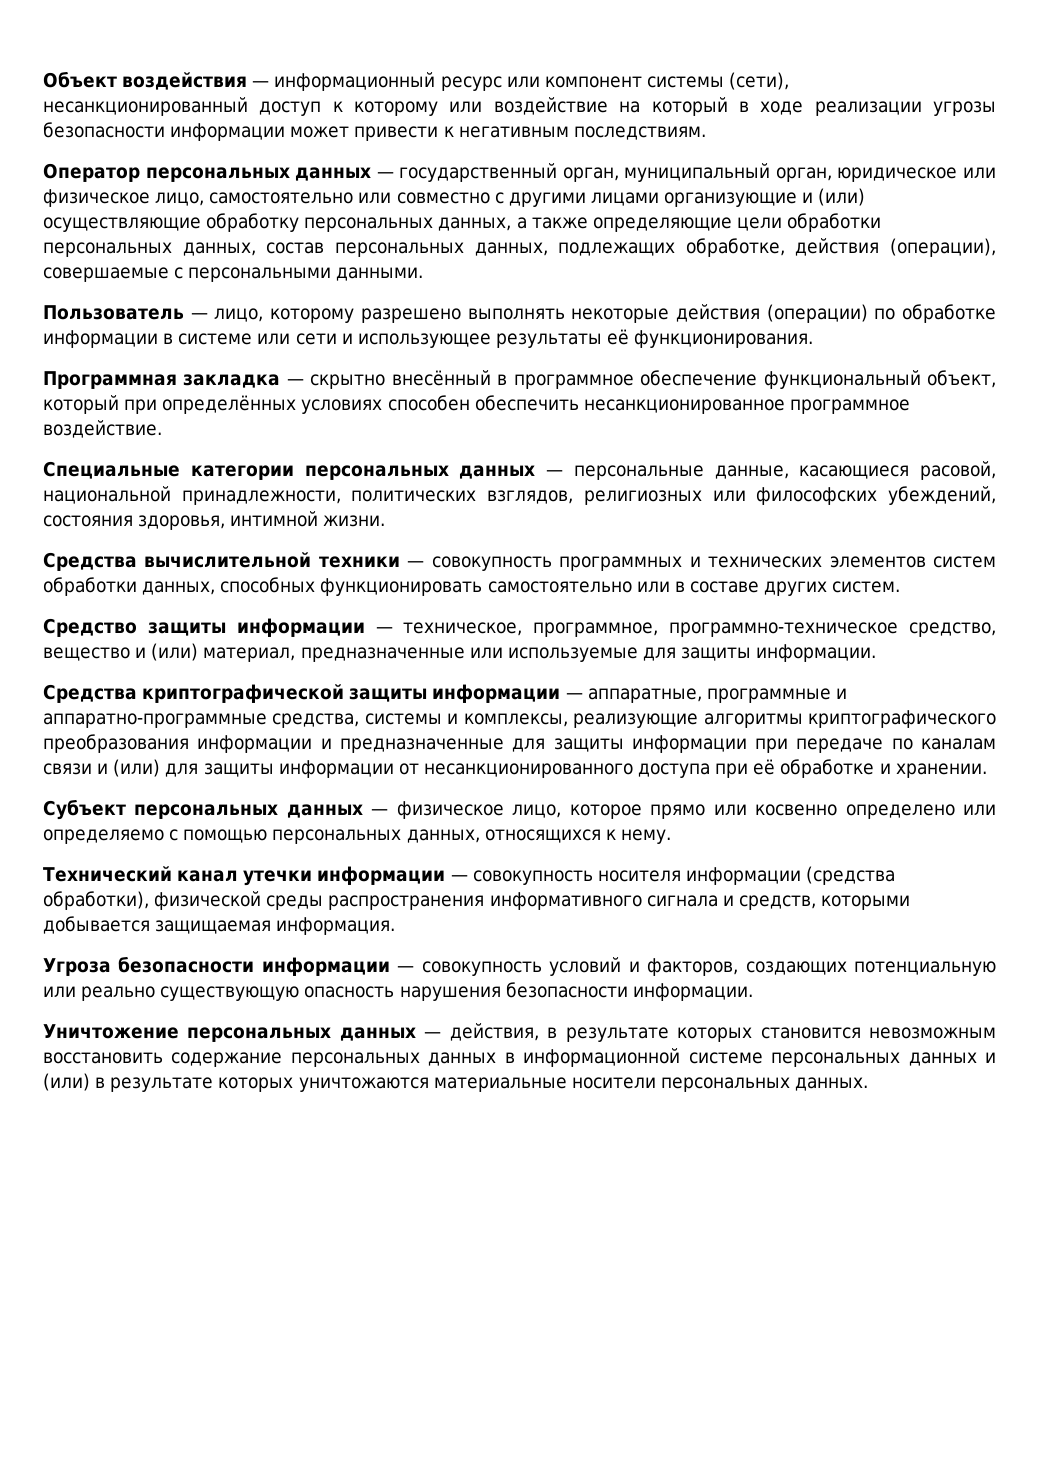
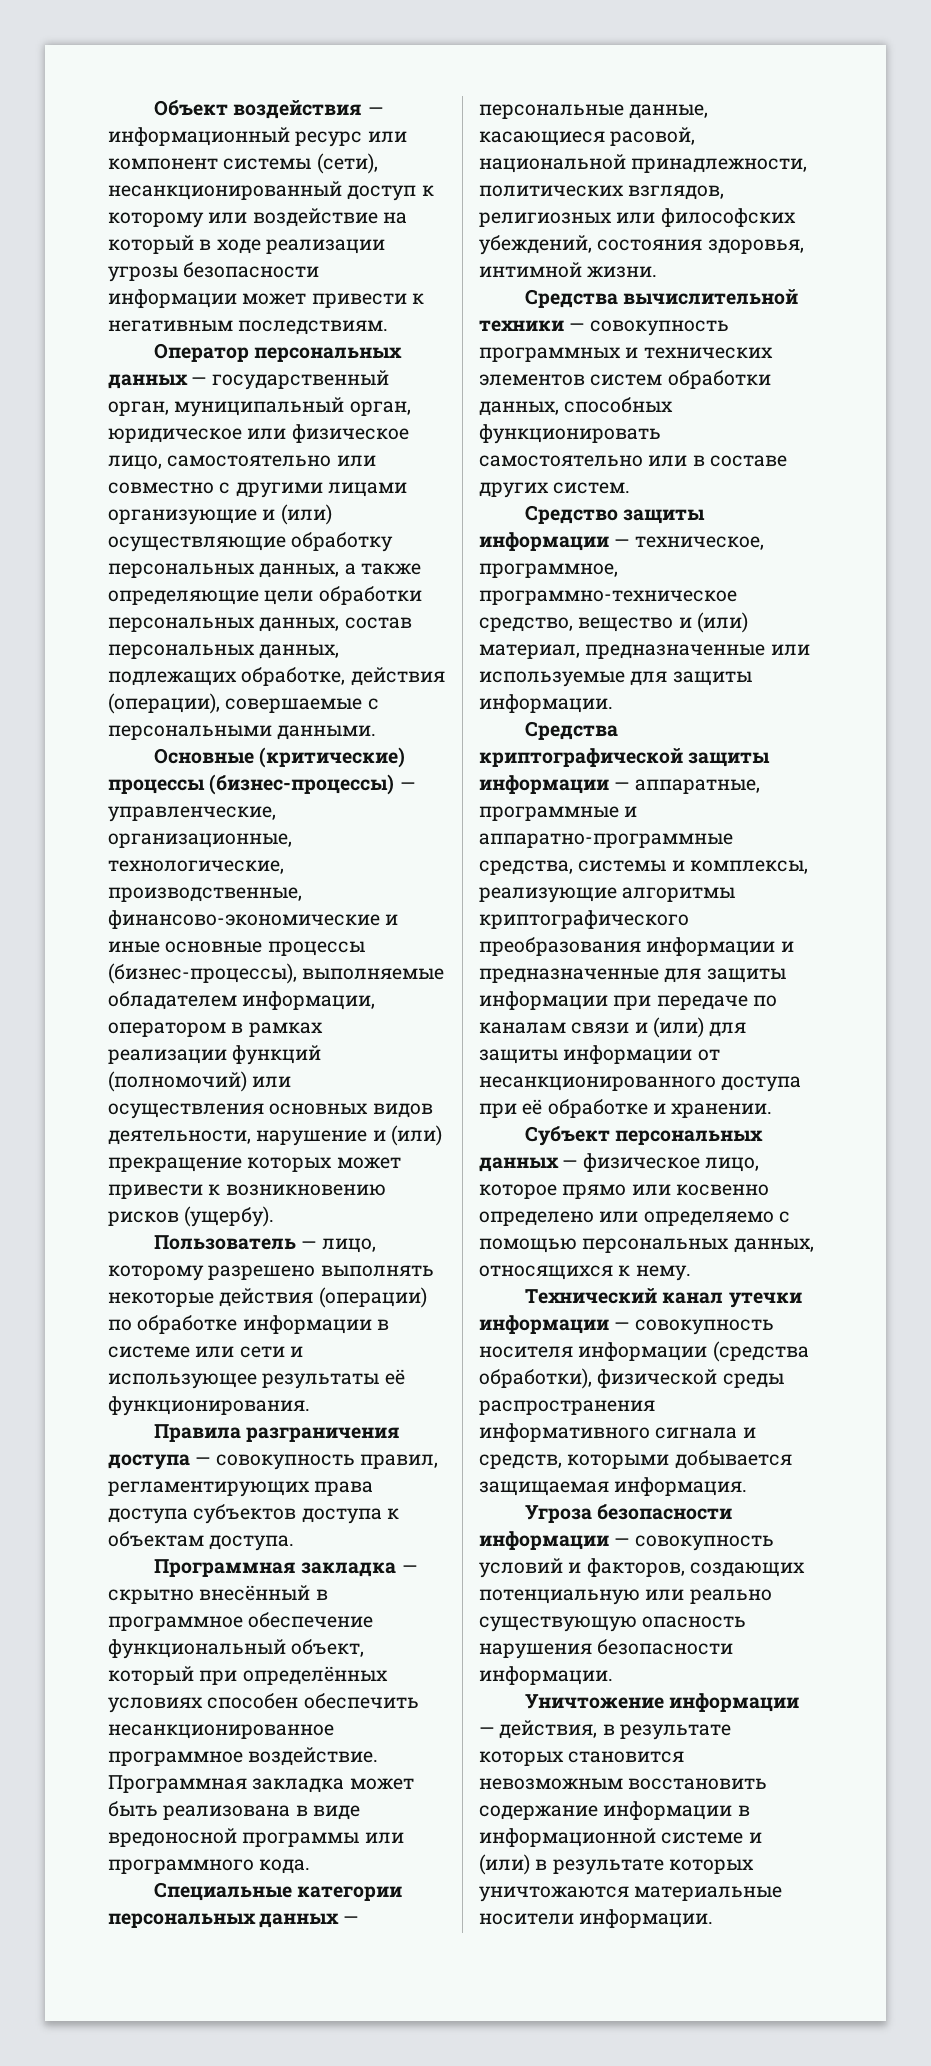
(424, 274) none -> [154,747,406,768] [108,774,415,795] [108,806,276,822] [108,833,292,848] [108,860,284,874] [108,887,302,902] [108,910,399,929] [108,941,365,956] [108,963,445,984] [108,991,376,1010] [108,1022,323,1037] [108,1045,322,1065] [108,1071,292,1092] [108,1103,433,1119] [108,1125,442,1146] [108,1157,401,1172] [108,1184,386,1199] [108,1206,275,1227] // Основные (критические) процессы (бизнес-процессы) — управленческие, организационные, технологические, производственные, финансово-экономические и иные основные процессы (бизнес-процессы), выполняемые обладателем информации, оператором в рамках реализации функций (полномочий) или осуществления основных видов деятельности, нарушение и (или) прекращение которых может привести к возникновению рисков (ущербу).
(814, 339) none -> [154,1424,401,1442] [108,1454,438,1470] [108,1481,374,1497] [108,1504,399,1524] [108,1531,295,1551] // Правила разграничения доступа — совокупность правил, регламентирующих права доступа субъектов доступа к объектам доступа.
(162, 429) none -> [108,1775,414,1793] [108,1801,360,1820] [108,1828,404,1847] [108,1859,311,1874] Программная закладка может быть реализована в виде вредоносной программы или программного кода.
[187,1027,416,1042] персональных данных -> [669,1693,800,1712] информации
[290,1052,497,1067] персональных данных -> [603,1801,733,1820] информации
[771,1052,977,1067] персональных данных -> (744, 1838) none
[660,1077,869,1092] персональных данных. -> [579,1909,714,1928] информации.

